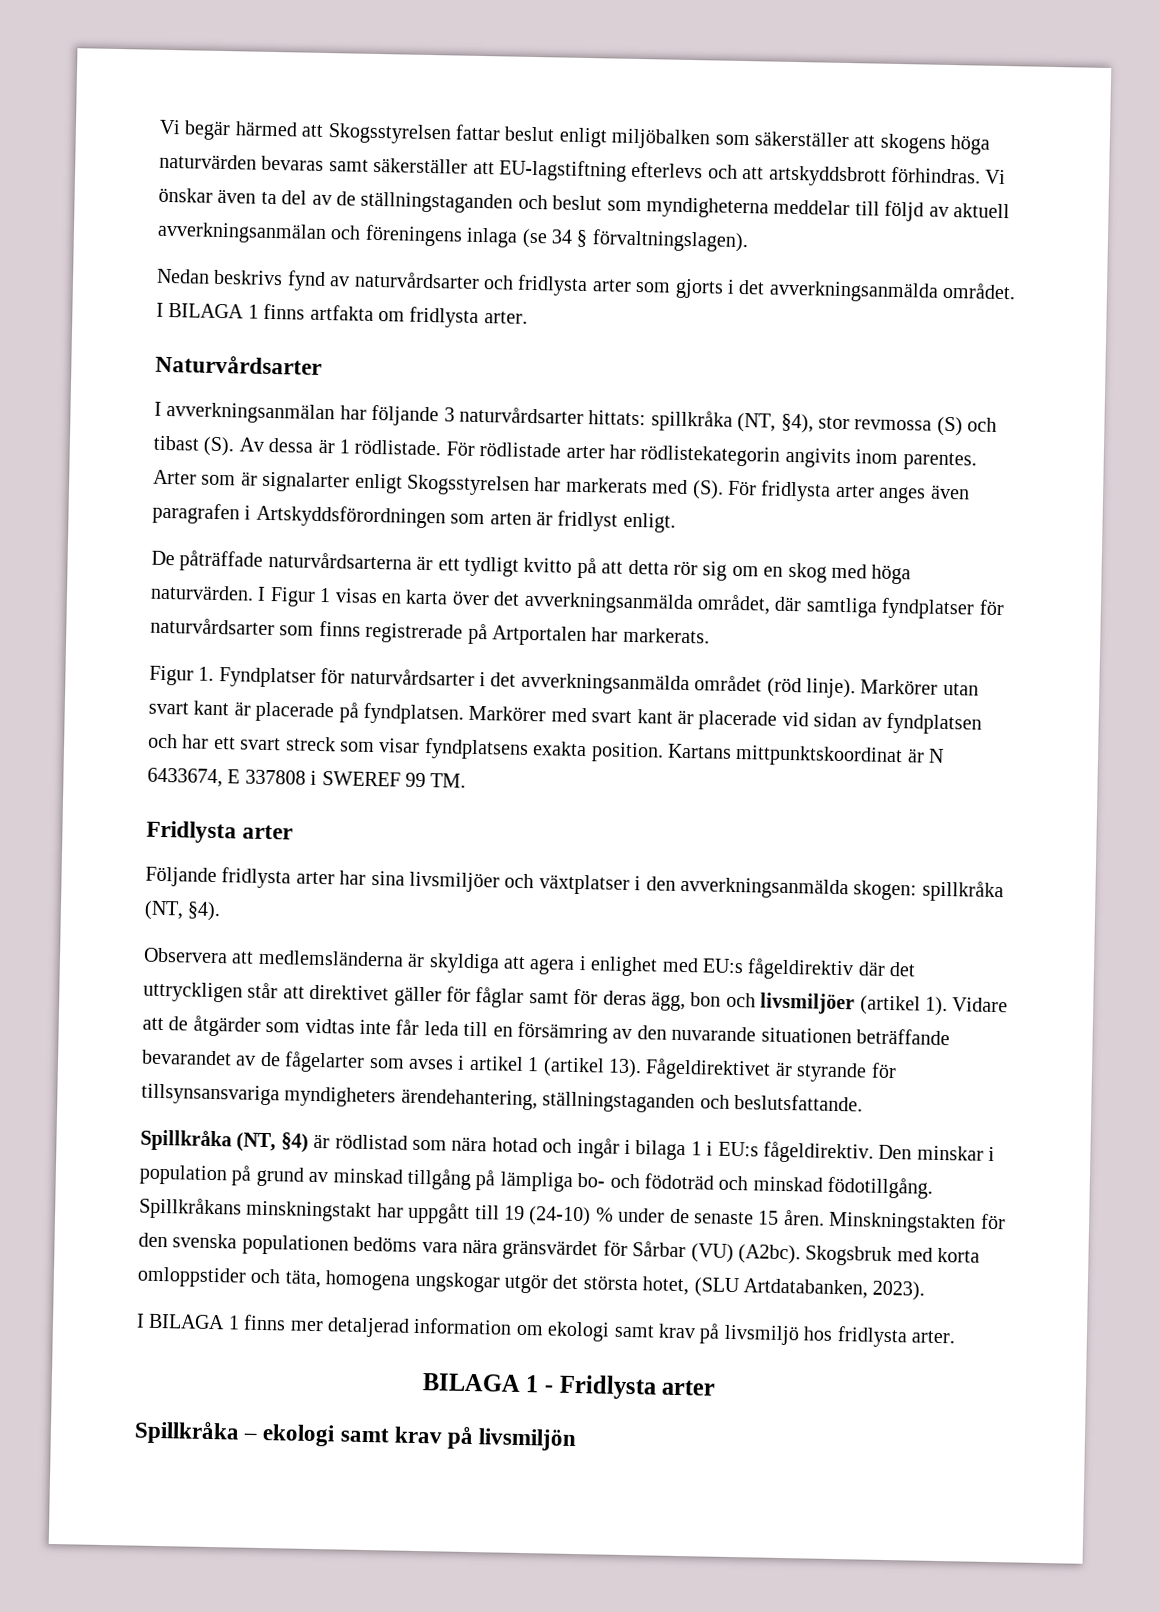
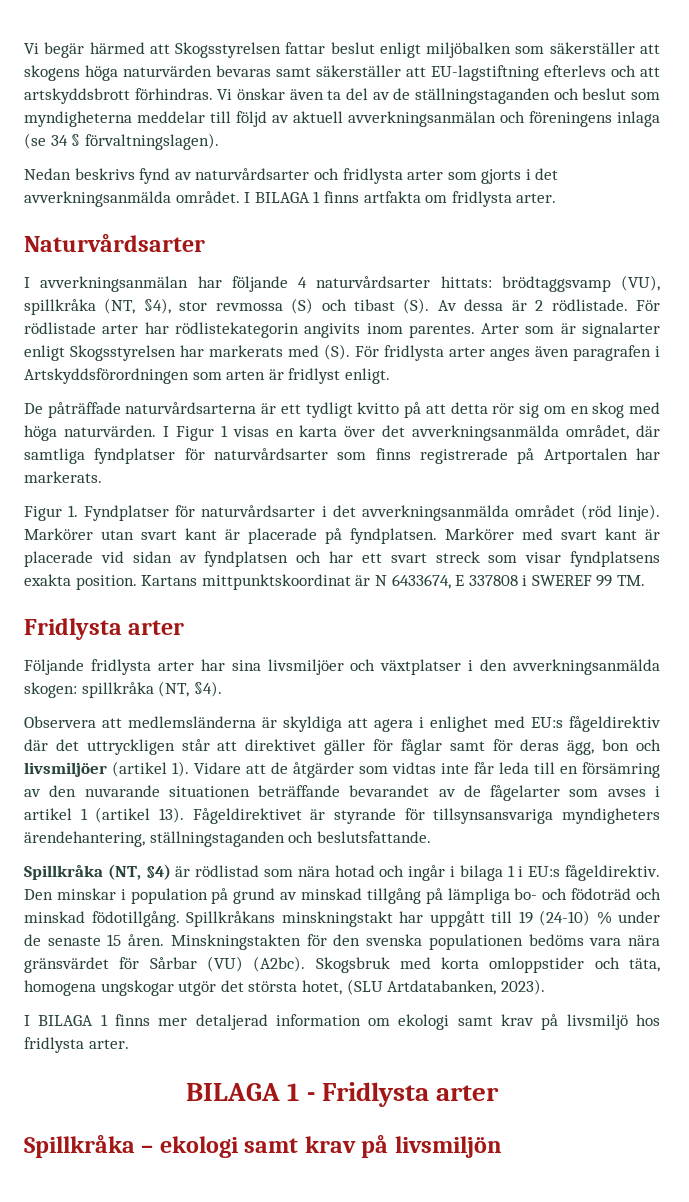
[443,407,455,422] 3 -> [298,277,307,288] 4
(647, 418) none -> [501,275,660,292] brödtaggsvamp (VU),
[339,439,350,454] 1 -> [535,300,544,311] 2

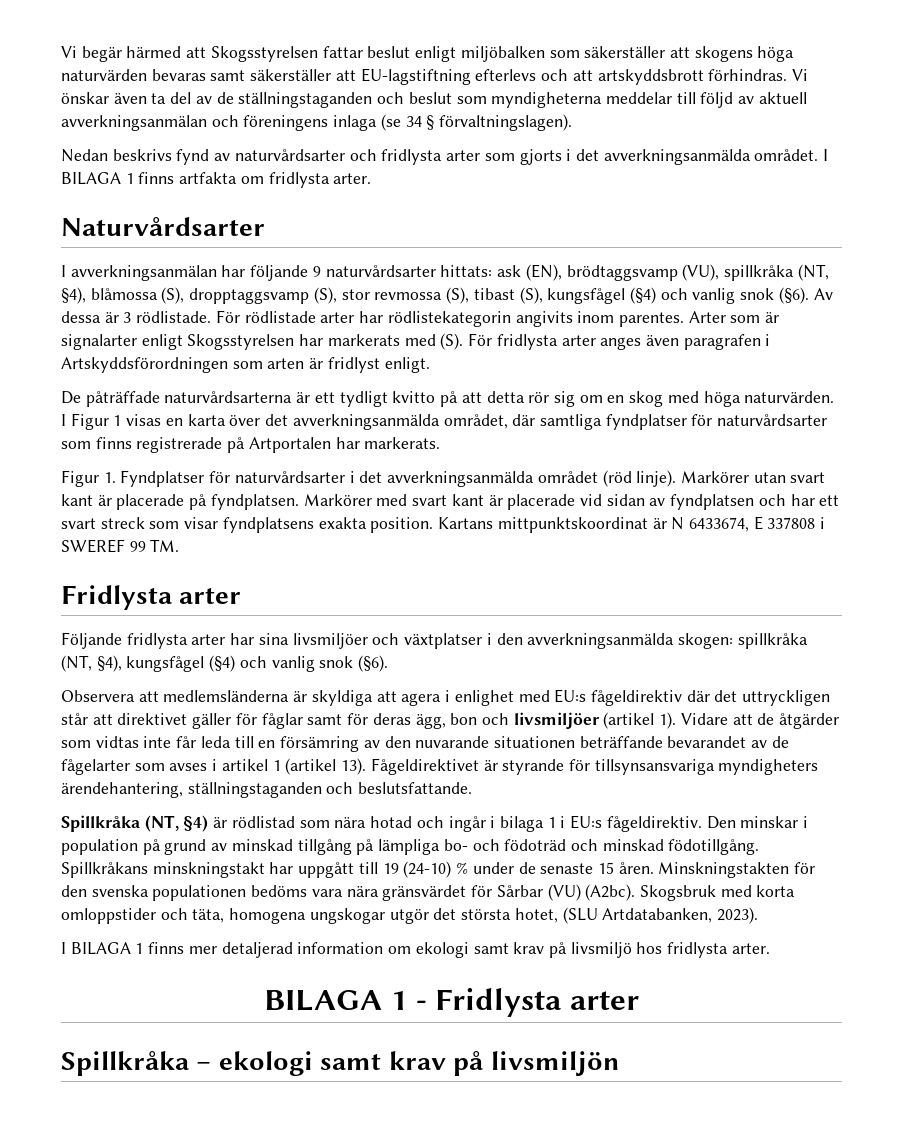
[298,277,307,288] 4 -> [312,266,321,277] 9
(492, 282) none -> [497,264,562,281] ask (EN),
[179,298,430,314] stor revmossa (S) och tibast (S). -> [90,287,809,304] blåmossa (S), dropptaggsvamp (S), stor revmossa (S), tibast (S), kungsfågel (§4) och vanlig snok (§6).
[535,300,544,311] 2 -> [123,312,132,323] 3
[193,681,222,697] §4). -> [96,655,389,672] §4), kungsfågel (§4) och vanlig snok (§6).

